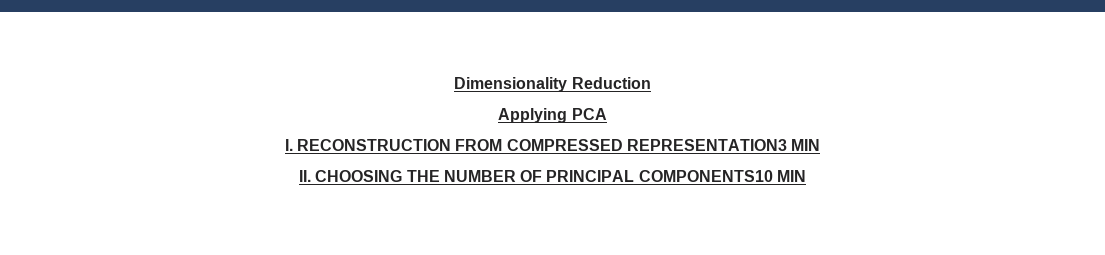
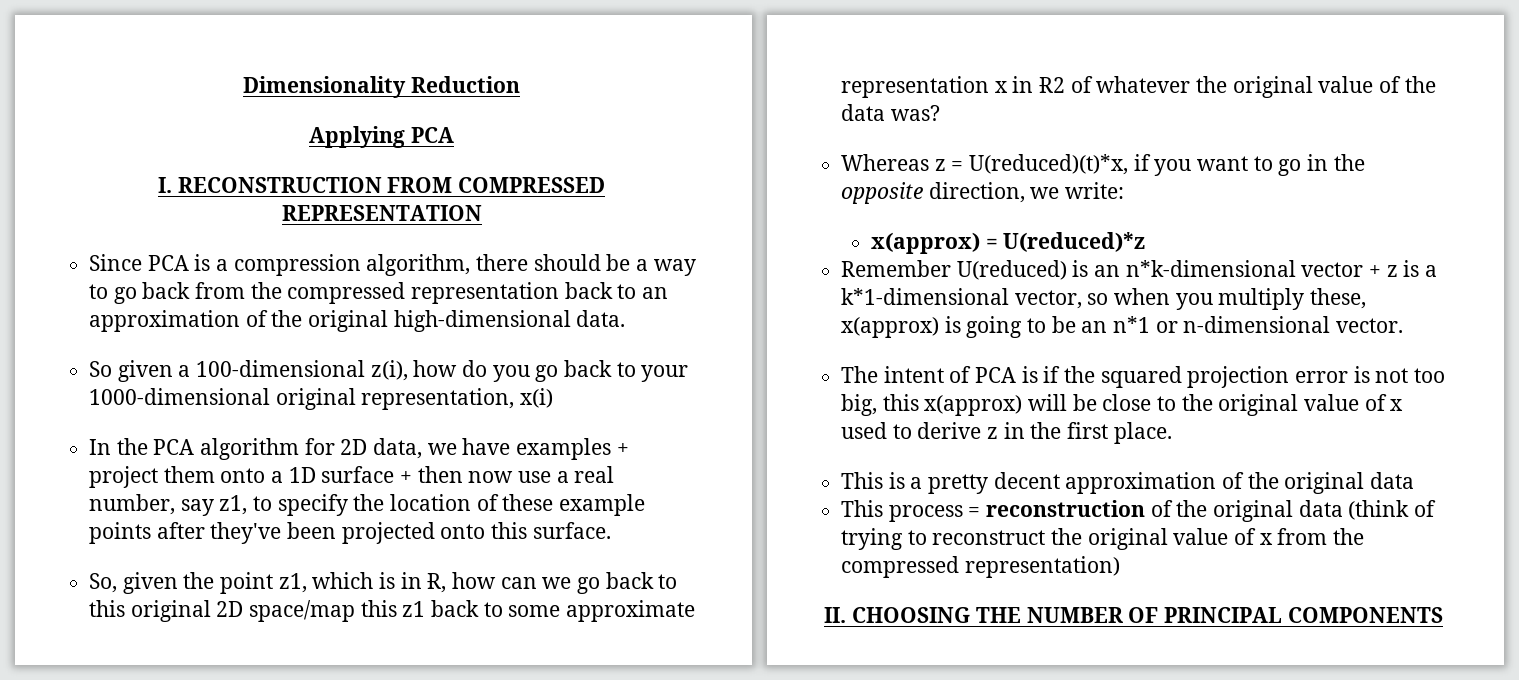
[626,139,821,151] REPRESENTATION3 MIN -> [281,205,482,221] [89,254,696,276] [89,282,669,304] [89,310,626,332] [89,360,689,382] [89,388,554,410] [89,438,629,460] [89,466,615,488] [89,494,646,516] [89,522,611,544] [89,572,678,594] [89,600,696,622] [841,76,1436,98] [841,104,940,121] [841,154,1365,176] [841,182,1125,204] [870,232,1146,254] [841,260,1438,280] [841,288,1367,310] [841,316,1404,338] [841,366,1446,388] [841,394,1404,416] [841,422,1172,444] [841,472,1415,494] [841,500,1437,522] [841,528,1365,550] [841,556,1120,578] REPRESENTATION // Since PCA is a compression algorithm, there should be a way to go back from the compressed representation back to an approximation of the original high-dimensional data. // So given a 100-dimensional z(i), how do you go back to your 1000-dimensional original representation, x(i) // In the PCA algorithm for 2D data, we have examples + project them onto a 1D surface + then now use a real number, say z1, to specify the location of these example points after they've been projected onto this surface. // So, given the point z1, which is in Ɍ, how can we go back to this original 2D space/map this z1 back to some approximate representation x in Ɍ2 of whatever the original value of the data was? // Whereas z = U(reduced)(t)*x, if you want to go in the opposite direction, we write: // x(approx) = U(reduced)*z // Remember U(reduced) is an n*k-dimensional vector + z is a k*1-dimensional vector, so when you multiply these, x(approx) is going to be an n*1 or n-dimensional vector. // The intent of PCA is if the squared projection error is not too big, this x(approx) will be close to the original value of x used to derive z in the first place. // This is a pretty decent approximation of the original data // This process = reconstruction of the original data (think of trying to reconstruct the original value of x from the compressed representation)
[638,170,807,182] COMPONENTS10 MIN -> [1287,607,1443,623] COMPONENTS

